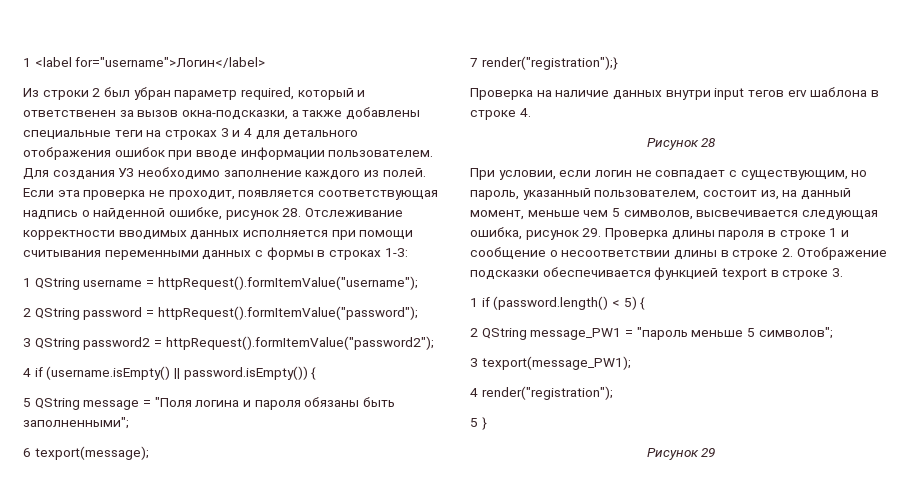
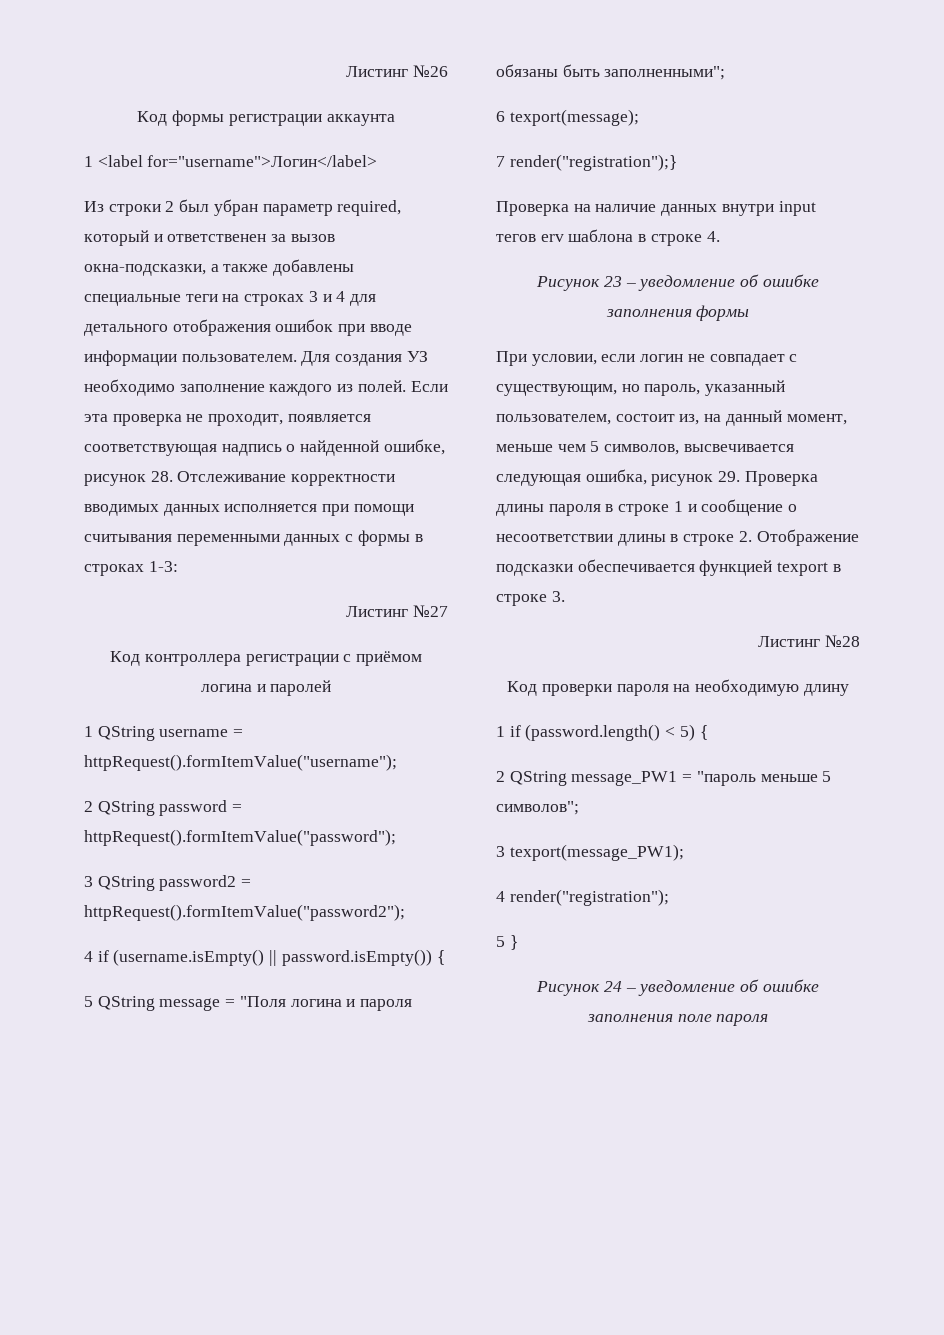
(23, 62) none -> [346,65,448,77] [137,110,395,126] Листинг №26 // Код формы регистрации аккаунта //
(408, 252) none -> [346,605,448,617] [110,651,422,666] [200,680,332,696] // Листинг №27 // Код контроллера регистрации с приёмом логина и паролей
[701,138,717,147] 28 -> [603,274,819,291] [605,305,750,321] 23 – уведомление об ошибке заполнения формы
(843, 272) none -> [758,635,860,647] [507,679,849,696] // Листинг №28 // Код проверки пароля на необходимую длину
[701,448,716,457] 29 -> [603,979,819,996] [586,1014,769,1026] 24 – уведомление об ошибке заполнения поле пароля

